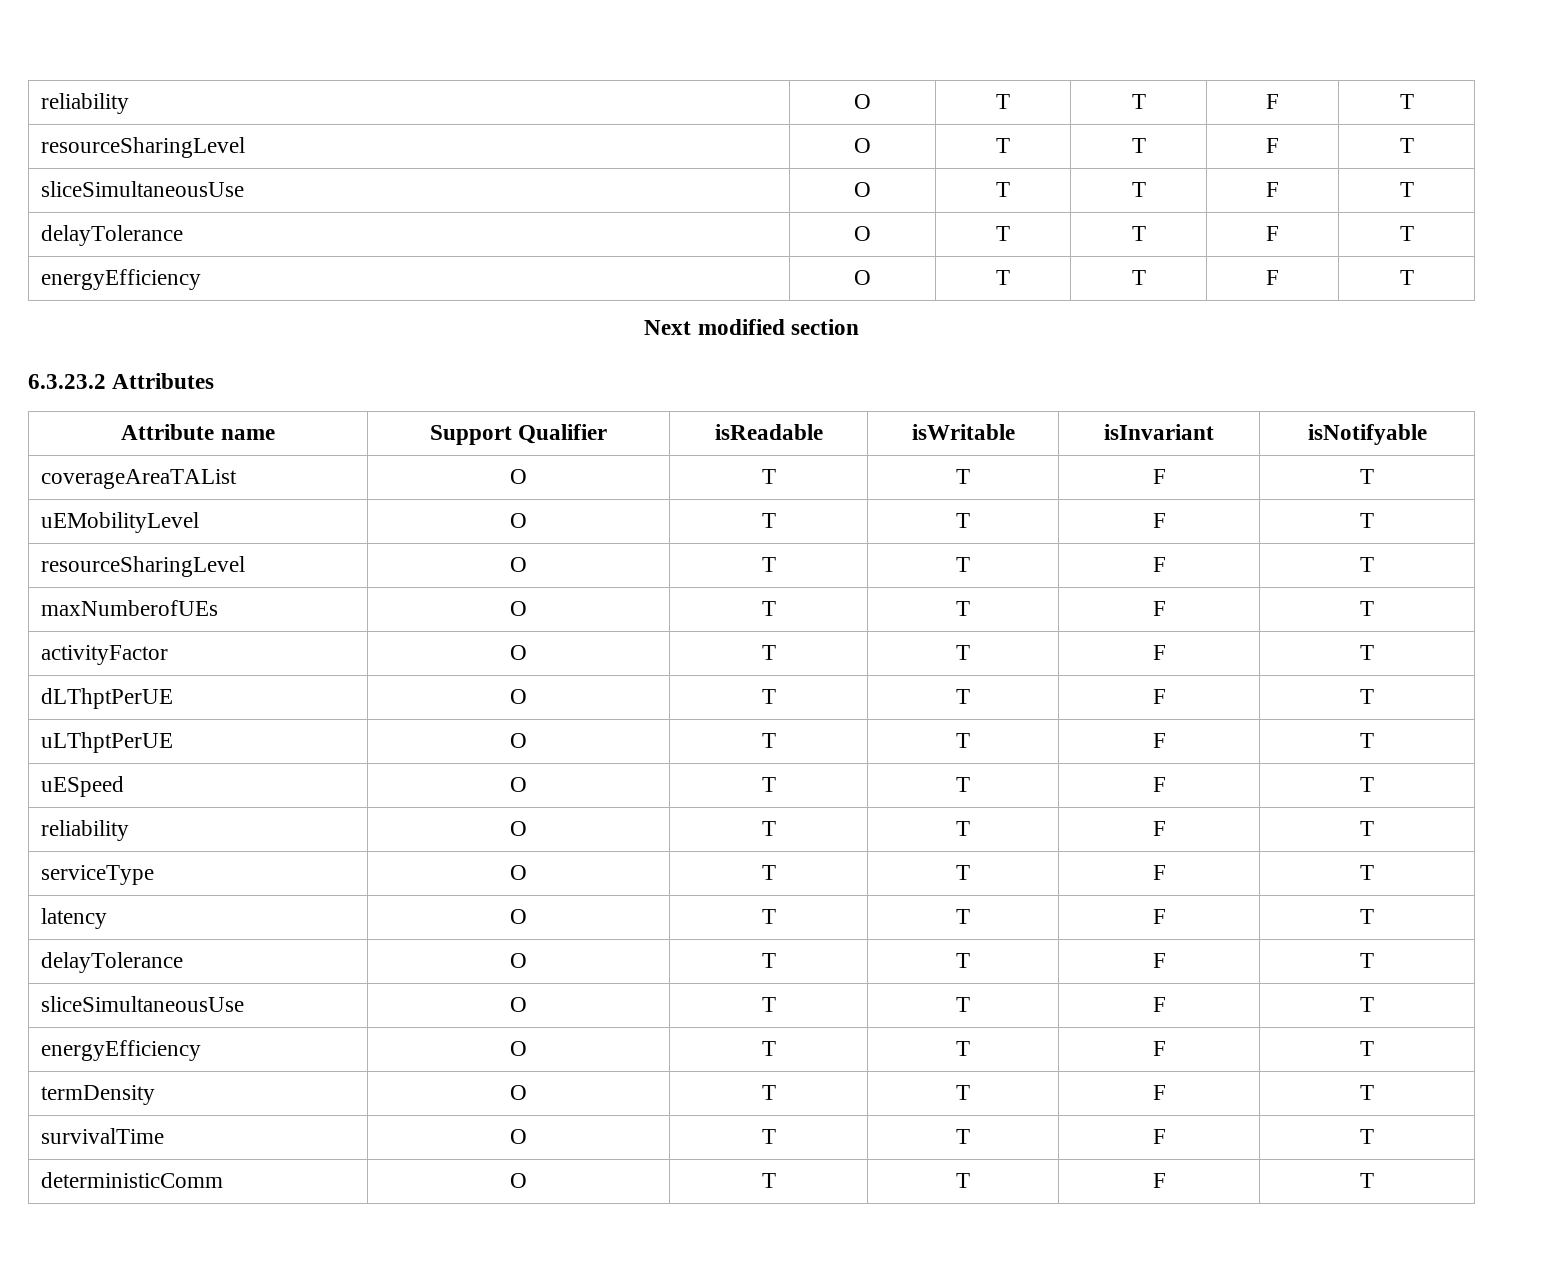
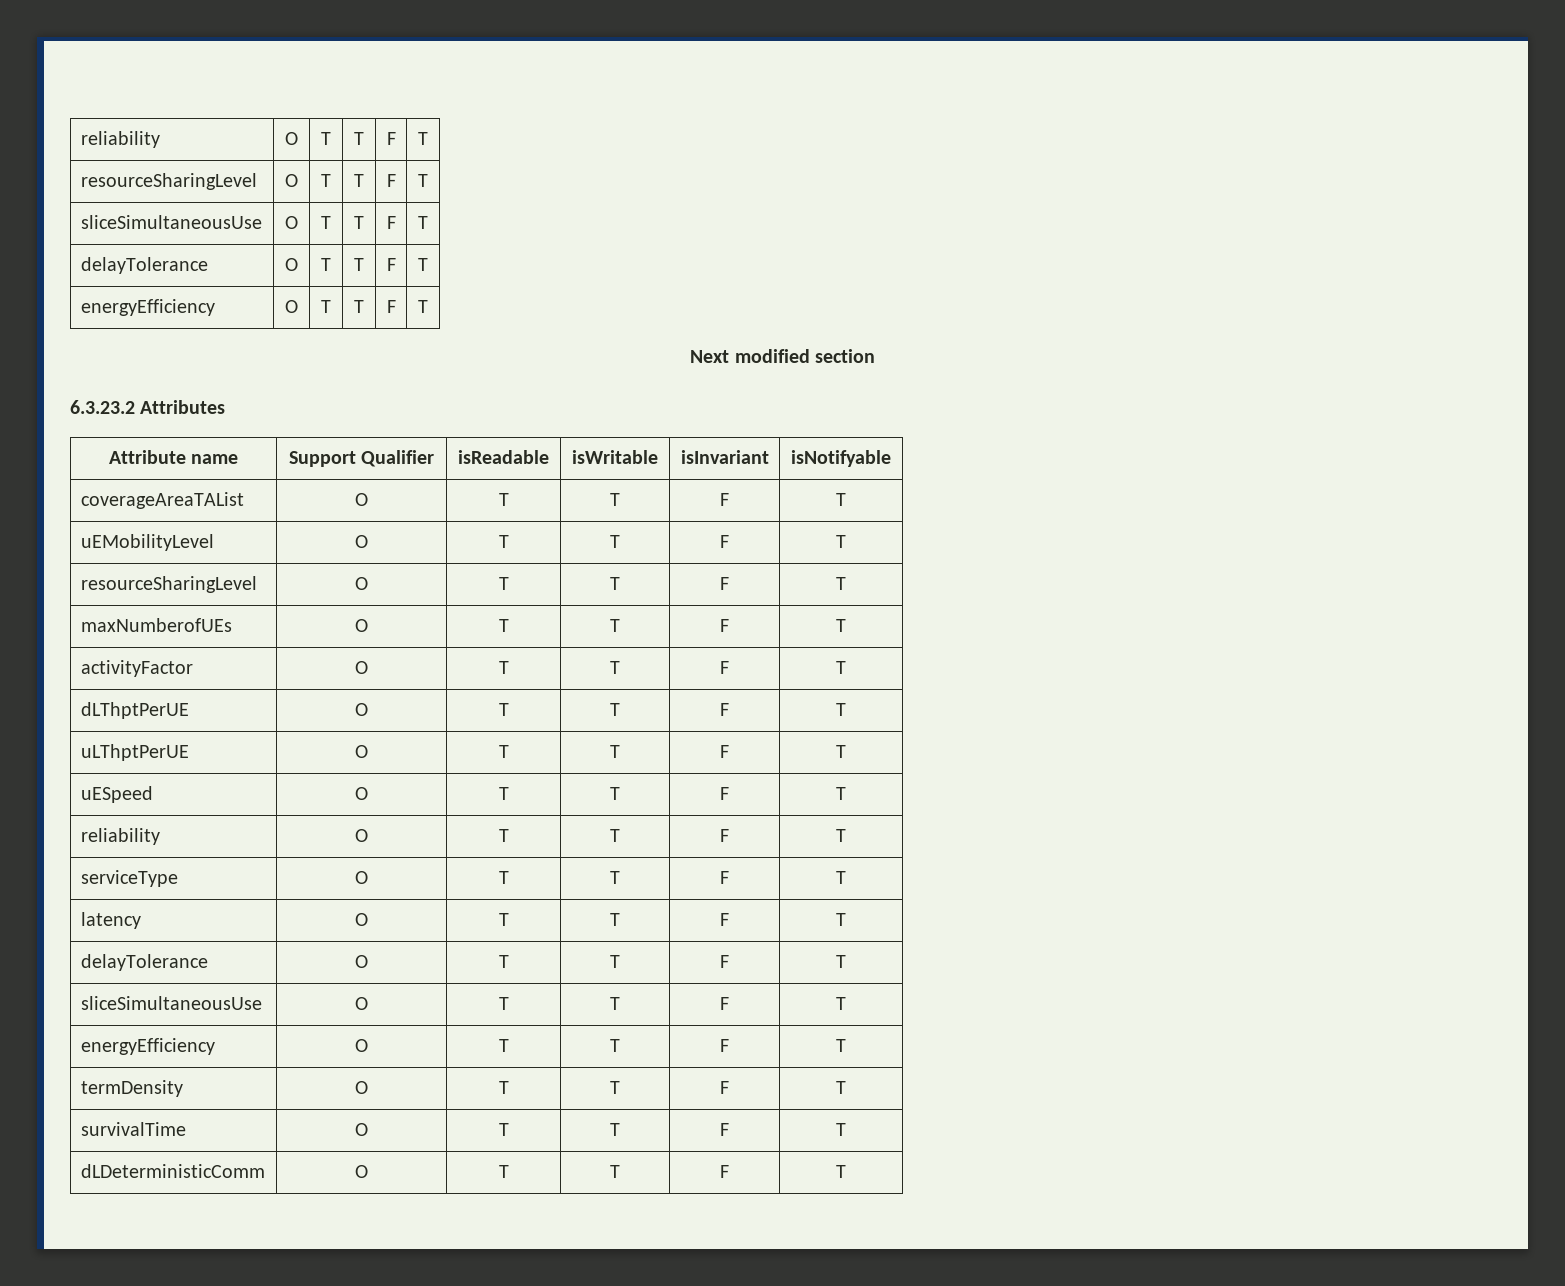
[41,1172,224,1188] deterministicComm -> [80,1164,265,1178] dLDeterministicComm

